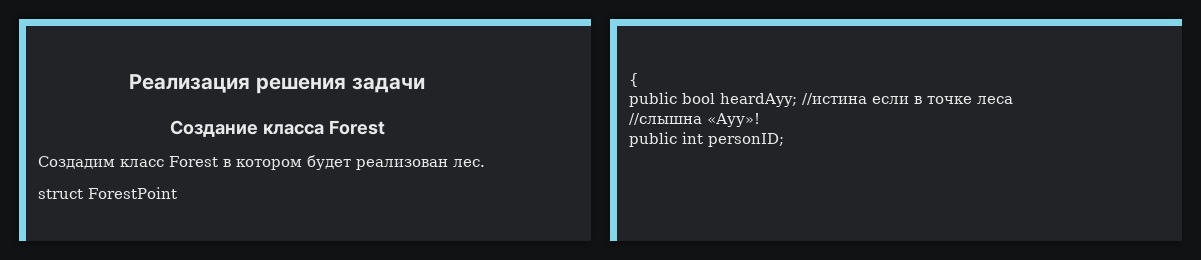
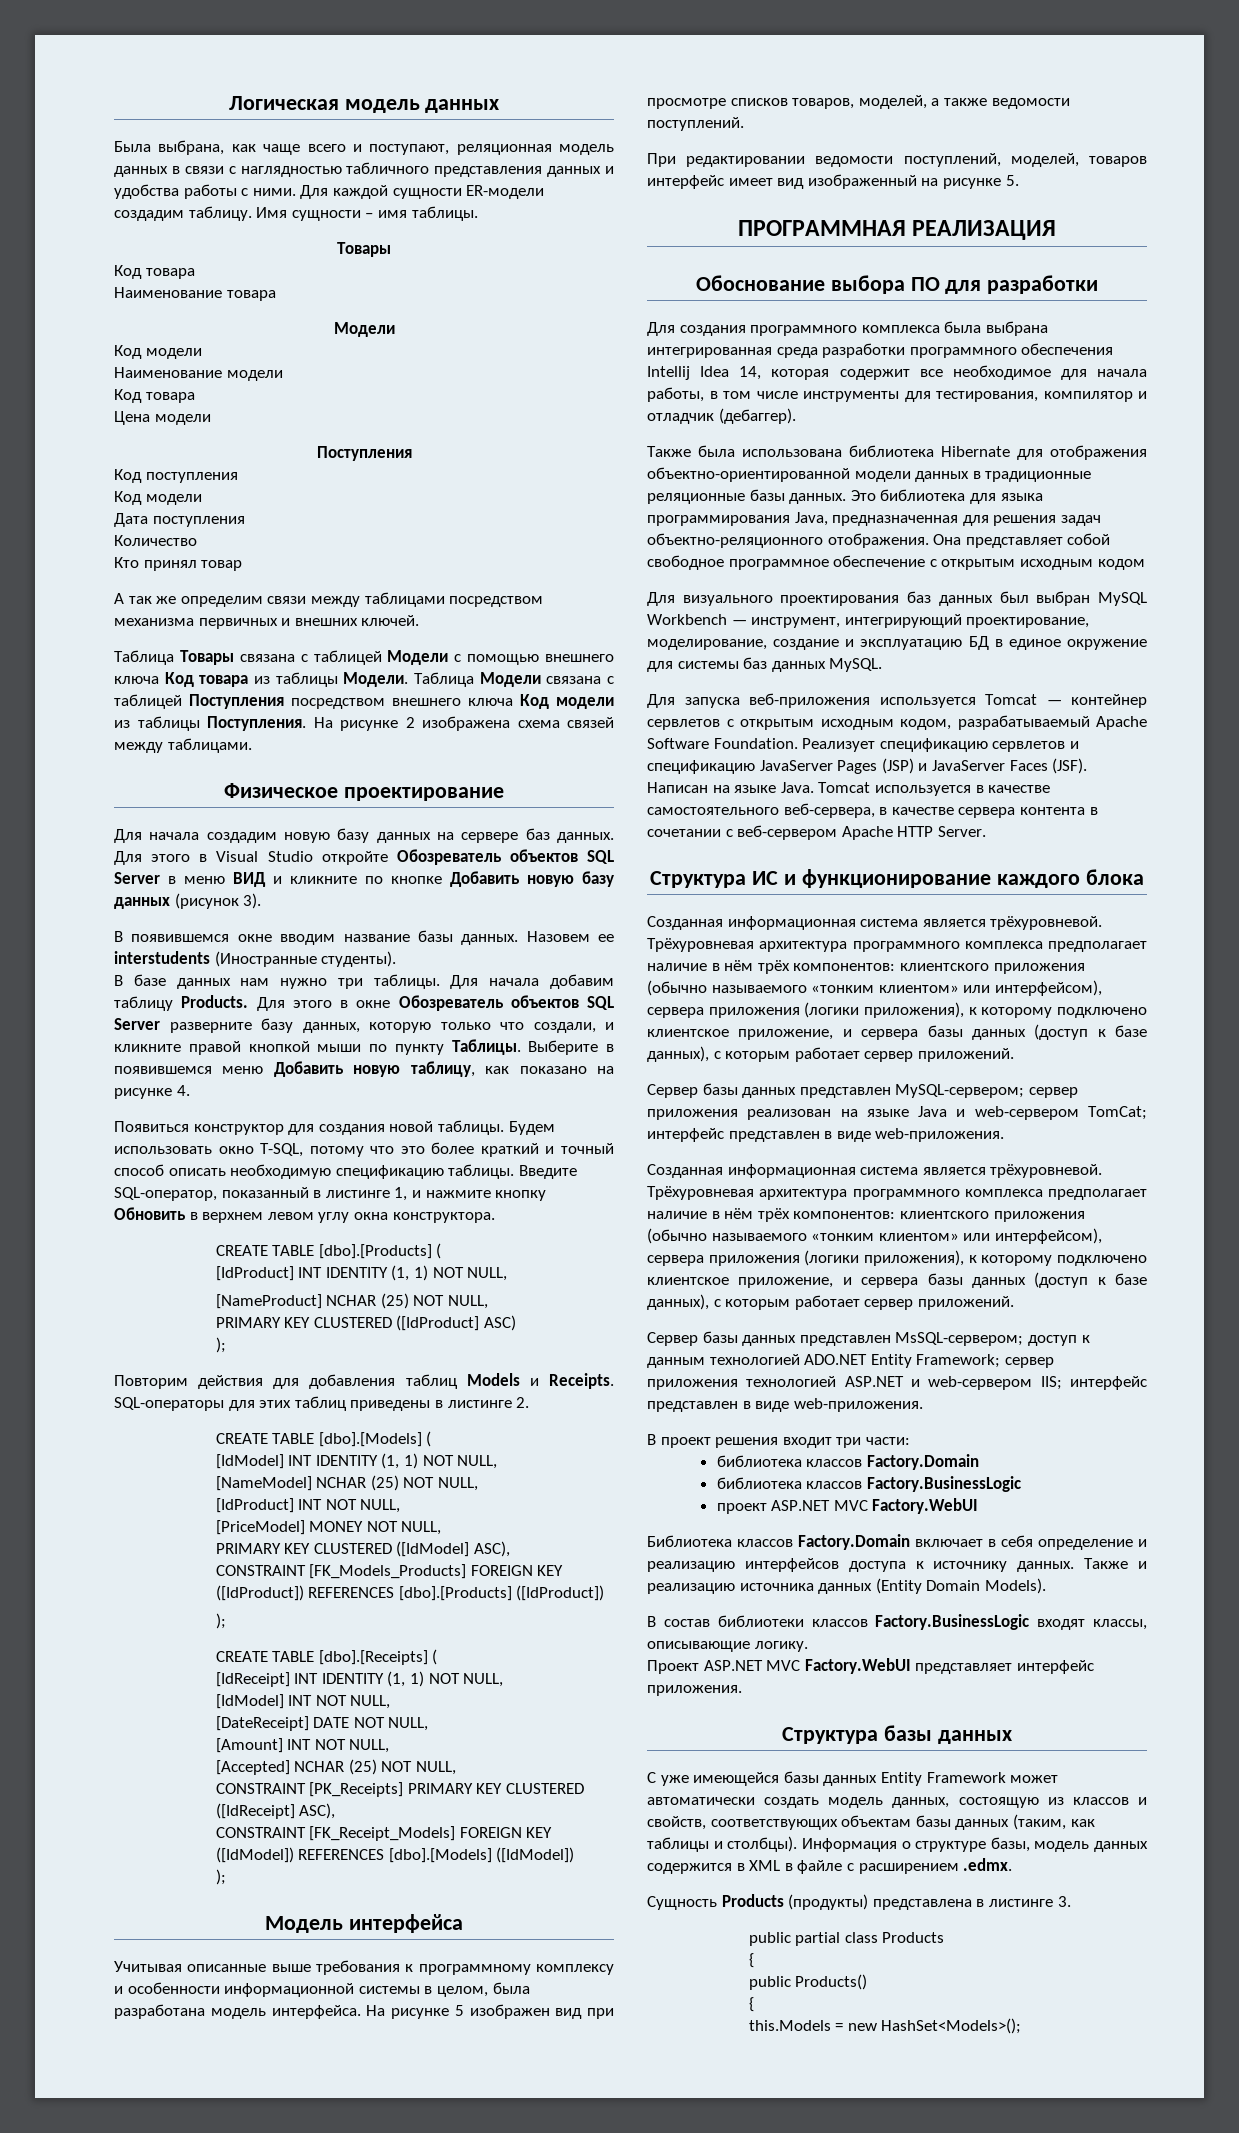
[129,74,425,94] [169,120,385,137] [38,155,485,170] [38,187,177,199] [629,73,639,87] [629,92,1013,107] [629,113,760,127] [629,132,784,147] Реализация решения задачи // Создание класса Forest // Создадим класс Forest в котором будет реализован лес. // struct ForestPoint // { // public bool heardAyy; //истина если в точке леса // //слышна «Ауу»! // public int personID; -> [228,96,500,113] [114,140,614,155] [114,162,614,177] [114,184,545,199] [114,206,478,221] [337,242,391,257] [114,265,195,279] [114,287,276,301] [333,322,395,337] [114,345,202,359] [114,367,283,381] [114,389,195,403] [114,411,211,425] [316,446,412,461] [114,469,238,483] [114,491,202,505] [114,513,245,527] [114,535,197,546] [114,557,243,571] [114,592,544,607] [114,615,420,629] [114,650,614,665] [114,672,614,687] [114,694,614,709] [114,716,614,731] [114,738,252,753] [224,783,504,801] [114,828,614,843] [114,849,614,865] [114,871,614,887] [114,893,262,909] [114,930,614,945] [114,951,397,967] [114,974,614,989] [114,995,614,1011] [114,1018,614,1033] [114,1039,614,1055] [114,1061,614,1077] [114,1085,190,1099] [114,1120,555,1135] [114,1142,614,1157] [114,1164,577,1179] [114,1187,547,1201] [114,1207,495,1223] [215,1243,442,1259] [215,1265,508,1281] [215,1293,488,1309] [215,1315,516,1331] [215,1337,226,1353] [114,1373,615,1389] [114,1396,530,1411] [215,1431,432,1447] [215,1453,498,1469] [215,1475,478,1491] [215,1498,401,1513] [215,1520,442,1535] [215,1541,510,1557] [215,1564,564,1579] [215,1585,605,1601] [215,1613,226,1629] [215,1649,438,1665] [215,1671,504,1687] [215,1694,391,1709] [215,1716,429,1731] [215,1738,390,1753] [215,1759,456,1775] [215,1782,584,1797] [215,1803,336,1819] [215,1826,553,1841] [215,1847,575,1863] [215,1869,226,1885] [265,1914,463,1933] [114,1960,614,1975] [114,1982,530,1997] [114,2004,614,2019] [647,95,1070,109] [647,117,744,131] [647,153,1147,167] [647,174,1019,189] [737,220,1057,240] [695,275,1099,294] [647,321,1048,336] [647,343,1114,358] [647,365,1147,380] [647,387,1147,402] [647,408,796,424] [647,445,1147,460] [647,467,1092,482] [647,489,1043,504] [647,512,1101,526] [647,533,1111,548] [647,555,1145,570] [647,591,1147,606] [647,614,1090,628] [647,636,1147,650] [647,657,883,672] [647,693,1147,708] [647,715,1147,730] [647,738,1079,752] [647,758,1088,774] [647,782,1051,796] [647,803,1098,818] [647,825,986,840] [650,869,1144,888] [647,916,1103,930] [647,938,1147,952] [647,960,1085,974] [647,980,1102,996] [647,1002,1147,1018] [647,1024,1147,1040] [647,1046,1014,1062] [647,1083,1078,1098] [647,1106,1147,1120] [647,1128,1005,1142] [647,1164,1103,1178] [647,1186,1147,1200] [647,1208,1085,1222] [647,1228,1102,1244] [647,1250,1147,1266] [647,1272,1147,1288] [647,1294,1014,1310] [647,1331,1090,1346] [647,1354,1054,1368] [647,1376,1147,1390] [647,1398,923,1412] [647,1434,910,1448] [716,1454,979,1470] [716,1476,1021,1492] [716,1498,979,1514] [647,1534,1147,1550] [647,1558,1147,1572] [647,1578,1046,1594] [647,1614,1147,1630] [647,1641,808,1652] [647,1658,1094,1674] [647,1685,742,1696] [782,1725,1012,1744] [647,1771,1059,1786] [647,1797,1147,1808] [647,1814,1095,1830] [647,1836,1148,1852] [647,1858,1013,1874] [647,1894,1071,1910] [748,1932,945,1946] [748,1953,754,1968] [748,1974,868,1990] [748,1997,754,2012] [748,2018,1022,2034] Логическая модель данных // Была выбрана, как чаще всего и поступают, реляционная модель данных в связи с наглядностью табличного представления данных и удобства работы с ними. Для каждой сущности ER-модели создадим таблицу. Имя сущности – имя таблицы. // Товары // Код товара // Наименование товара // Модели // Код модели // Наименование модели // Код товара // Цена модели // Поступления // Код поступления // Код модели // Дата поступления // Количество // Кто принял товар // А так же определим связи между таблицами посредством механизма первичных и внешних ключей. // Таблица Товары связана с таблицей Модели с помощью внешнего ключа Код товара из таблицы Модели. Таблица Модели связана с таблицей Поступления посредством внешнего ключа Код модели из таблицы Поступления. На рисунке 2 изображена схема связей между таблицами. // Физическое проектирование // Для начала создадим новую базу данных на сервере баз данных. Для этого в Visual Studio откройте Обозреватель объектов SQL Server в меню ВИД и кликните по кнопке Добавить новую базу данных (рисунок 3). // В появившемся окне вводим название базы данных. Назовем ее interstudents (Иностранные студенты). // В базе данных нам нужно три таблицы. Для начала добавим таблицу Products. Для этого в окне Обозреватель объектов SQL Server разверните базу данных, которую только что создали, и кликните правой кнопкой мыши по пункту Таблицы. Выберите в появившемся меню Добавить новую таблицу, как показано на рисунке 4. // Появиться конструктор для создания новой таблицы. Будем использовать окно T-SQL, потому что это более краткий и точный способ описать необходимую спецификацию таблицы. Введите SQL-оператор, показанный в листинге 1, и нажмите кнопку Обновить в верхнем левом углу окна конструктора. // CREATE TABLE [dbo].[Products] ( // [IdProduct] INT IDENTITY (1, 1) NOT NULL, // [NameProduct] NCHAR (25) NOT NULL, // PRIMARY KEY CLUSTERED ([IdProduct] ASC) // ); // Повторим действия для добавления таблиц Models и Receipts. SQL-операторы для этих таблиц приведены в листинге 2. // CREATE TABLE [dbo].[Models] ( // [IdModel] INT IDENTITY (1, 1) NOT NULL, // [NameModel] NCHAR (25) NOT NULL, // [IdProduct] INT NOT NULL, // [PriceModel] MONEY NOT NULL, // PRIMARY KEY CLUSTERED ([IdModel] ASC), // CONSTRAINT [FK_Models_Products] FOREIGN KEY ([IdProduct]) REFERENCES [dbo].[Products] ([IdProduct]) // ); // CREATE TABLE [dbo].[Receipts] ( // [IdReceipt] INT IDENTITY (1, 1) NOT NULL, // [IdModel] INT NOT NULL, // [DateReceipt] DATE NOT NULL, // [Amount] INT NOT NULL, // [Accepted] NCHAR (25) NOT NULL, // CONSTRAINT [PK_Receipts] PRIMARY KEY CLUSTERED ([IdReceipt] ASC), // CONSTRAINT [FK_Receipt_Models] FOREIGN KEY ([IdModel]) REFERENCES [dbo].[Models] ([IdModel]) // ); // Модель интерфейса // Учитывая описанные выше требования к программному комплексу и особенности информационной системы в целом, была разработана модель интерфейса. На рисунке 5 изображен вид при просмотре списков товаров, моделей, а также ведомости поступлений. // При редактировании ведомости поступлений, моделей, товаров интерфейс имеет вид изображенный на рисунке 5. // ПРОГРАММНАЯ РЕАЛИЗАЦИЯ // Обоснование выбора ПО для разработки // Для создания программного комплекса была выбрана интегрированная среда разработки программного обеспечения Intellij Idea 14, которая содержит все необходимое для начала работы, в том числе инструменты для тестирования, компилятор и отладчик (дебаггер). // Также была использована библиотека Hibernate для отображения объектно-ориентированной модели данных в традиционные реляционные базы данных. Это библиотека для языка программирования Java, предназначенная для решения задач объектно-реляционного отображения. Она представляет собой свободное программное обеспечение с открытым исходным кодом // Для визуального проектирования баз данных был выбран MySQL Workbench — инструмент, интегрирующий проектирование, моделирование, создание и эксплуатацию БД в единое окружение для системы баз данных MySQL. // Для запуска веб-приложения используется Tomcat — контейнер сервлетов с открытым исходным кодом, разрабатываемый Apache Software Foundation. Реализует спецификацию сервлетов и спецификацию JavaServer Pages (JSP) и JavaServer Faces (JSF). Написан на языке Java. Tomcat используется в качестве самостоятельного веб-сервера, в качестве сервера контента в сочетании с веб-сервером Apache HTTP Server. // Структура ИС и функционирование каждого блока // Созданная информационная система является трёхуровневой. Трёхуровневая архитектура программного комплекса предполагает наличие в нём трёх компонентов: клиентского приложения (обычно называемого «тонким клиентом» или интерфейсом), сервера приложения (логики приложения), к которому подключено клиентское приложение, и сервера базы данных (доступ к базе данных), с которым работает сервер приложений. // Сервер базы данных представлен MySQL-сервером; сервер приложения реализован на языке Java и web-сервером TomCat; интерфейс представлен в виде web-приложения. // Созданная информационная система является трёхуровневой. Трёхуровневая архитектура программного комплекса предполагает наличие в нём трёх компонентов: клиентского приложения (обычно называемого «тонким клиентом» или интерфейсом), сервера приложения (логики приложения), к которому подключено клиентское приложение, и сервера базы данных (доступ к базе данных), с которым работает сервер приложений. // Сервер базы данных представлен MsSQL-сервером; доступ к данным технологией ADO.NET Entity Framework; сервер приложения технологией ASP.NET и web-сервером IIS; интерфейс представлен в виде web-приложения. // В проект решения входит три части: // библиотека классов Factory.Domain // библиотека классов Factory.BusinessLogic // проект ASP.NET MVC Factory.WebUI // Библиотека классов Factory.Domain включает в себя определение и реализацию интерфейсов доступа к источнику данных. Также и реализацию источника данных (Entity Domain Models). // В состав библиотеки классов Factory.BusinessLogic входят классы, описывающие логику. // Проект ASP.NET MVC Factory.WebUI представляет интерфейс приложения. // Структура базы данных // С уже имеющейся базы данных Entity Framework может автоматически создать модель данных, состоящую из классов и свойств, соответствующих объектам базы данных (таким, как таблицы и столбцы). Информация о структуре базы, модель данных содержится в XML в файле с расширением .edmx. // Сущность Products (продукты) представлена в листинге 3. // public partial class Products // { // public Products() // { // this.Models = new HashSet<Models>();

